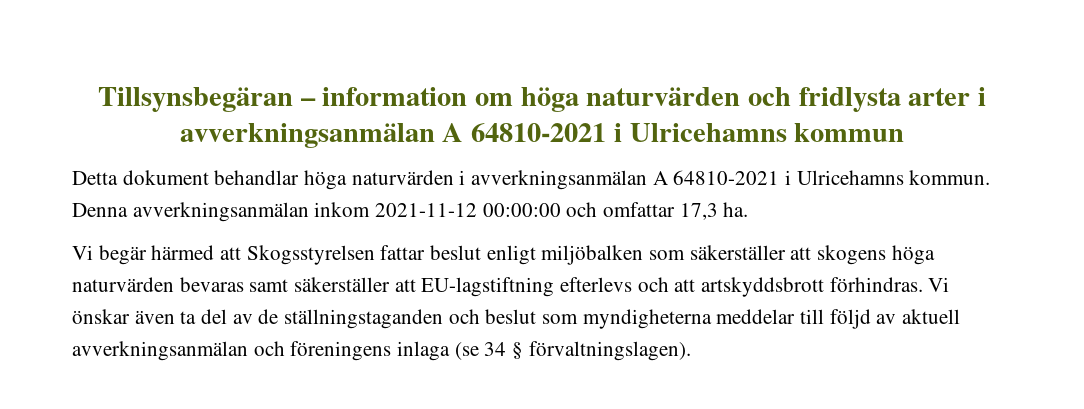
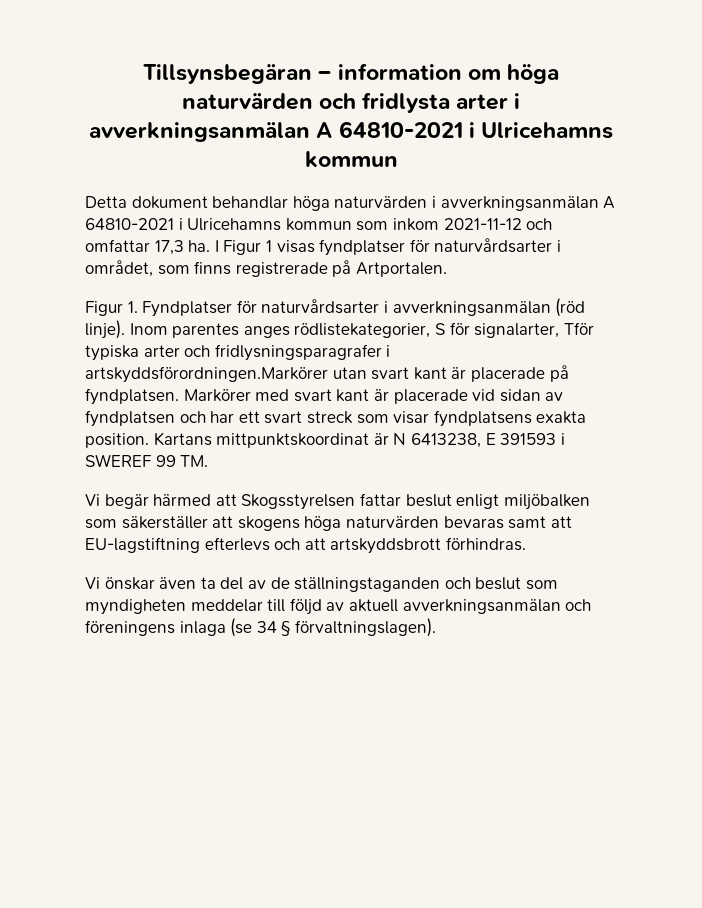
[909,170,991,185] [72,202,309,222] kommun. Denna avverkningsanmälan -> [285,218,389,231] kommun som
[482,203,561,217] 00:00:00 -> (522, 224) none
(749, 209) none -> [214,238,561,256] [85,260,447,277] [85,298,586,317] [85,320,594,339] [85,344,391,361] [85,365,569,383] [85,388,564,405] [85,410,587,427] [85,432,565,448] [85,454,209,467] I Figur 1 visas fyndplatser för naturvårdsarter i området, som finns registrerade på Artportalen. // Figur 1. Fyndplatser för naturvårdsarter i avverkningsanmälan (röd linje). Inom parentes anges rödlistekategorier, S för signalarter, Tför typiska arter och fridlysningsparagrafer i artskyddsförordningen.Markörer utan svart kant är placerade på fyndplatsen. Markörer med svart kant är placerade vid sidan av fyndplatsen och har ett svart streck som visar fyndplatsens exakta position. Kartans mittpunktskoordinat är N 6413238, E 391593 i SWEREF 99 TM.
[294,277,391,292] säkerställer -> (547, 522) none
(923, 284) none -> (526, 544) //
[582,309,712,329] myndigheterna -> [85,599,186,615] myndigheten

